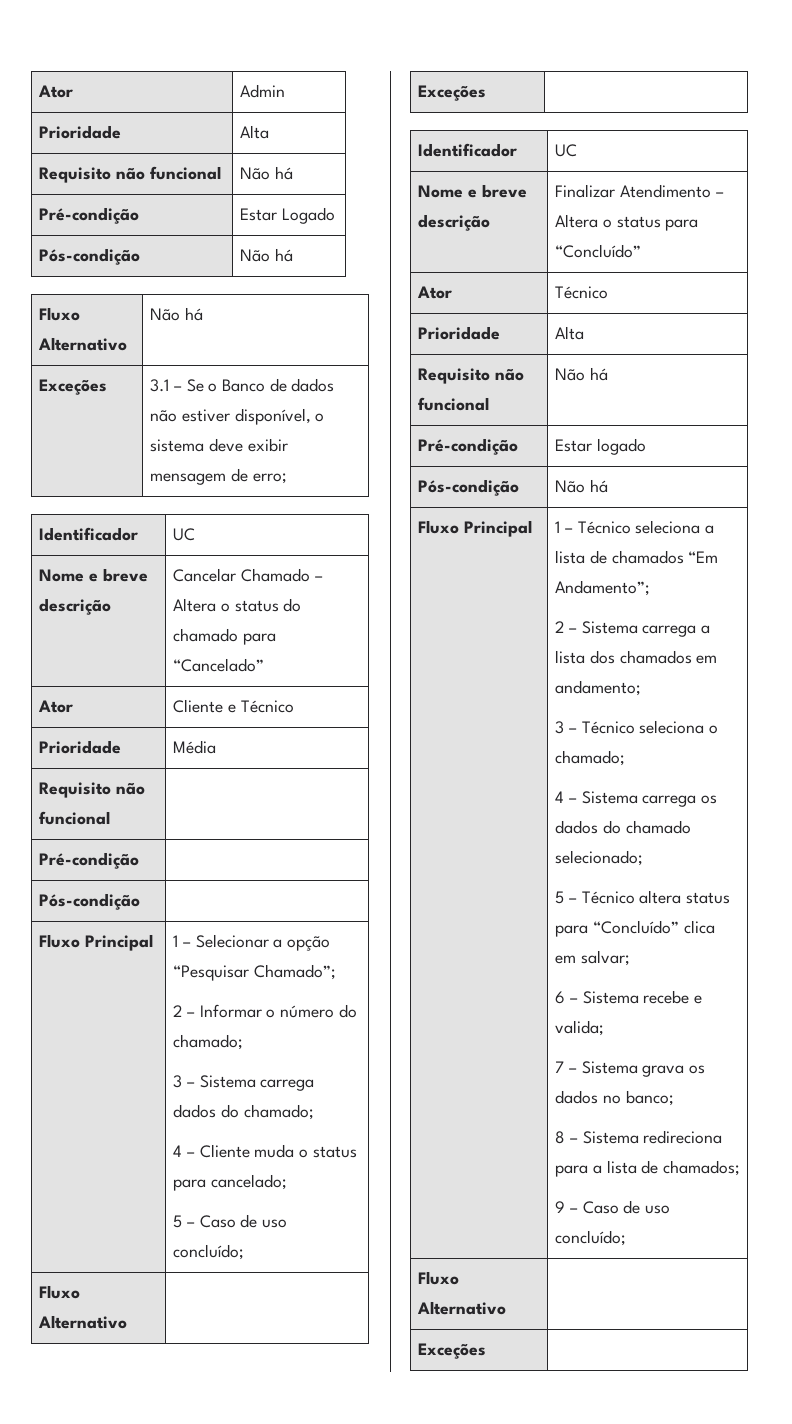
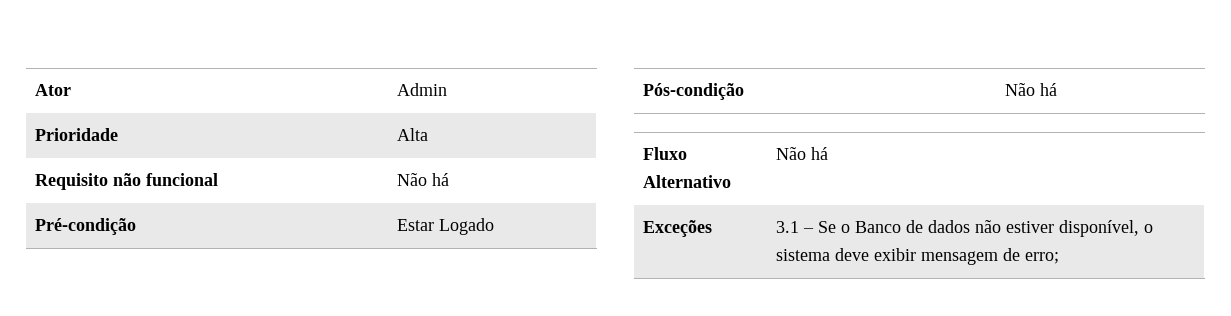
[39,527,139,541] [173,528,196,541] [39,568,148,582] [39,598,112,615] [173,568,323,582] [173,598,302,612] [173,628,276,645] [173,658,265,672] [38,700,74,713] [173,699,294,713] [39,740,122,754] [173,740,217,754] [39,782,145,798] [39,811,111,825] [39,852,140,869] [39,893,141,910] [39,934,153,951] [173,934,330,951] [173,964,336,981] [173,1004,357,1018] [173,1034,244,1050] [173,1075,315,1091] [173,1104,314,1120] [173,1144,357,1158] [173,1174,287,1191] [173,1214,287,1228] [173,1244,245,1260] [39,1285,81,1299] [38,1315,128,1329] [418,85,487,101] [418,143,518,157] [555,144,578,157] [418,184,527,198] [418,214,491,231] [555,184,724,198] [555,214,699,231] [555,244,642,258] [417,286,453,299] [555,286,609,299] [418,326,501,340] [555,326,585,340] [418,368,524,384] [418,397,490,411] [555,367,608,381] [418,438,519,455] [555,438,646,455] [418,479,520,496] [555,479,608,493] [418,520,532,537] [555,520,714,534] [555,550,719,564] [555,580,651,596] [555,621,710,637] [555,650,718,664] [555,680,642,696] [555,720,718,734] [555,750,626,766] [555,791,717,807] [555,820,691,834] [555,850,644,866] [555,890,730,904] [555,920,715,937] [555,950,630,966] [555,990,702,1004] [555,1020,605,1036] [555,1061,705,1077] [555,1090,674,1106] [555,1130,723,1144] [555,1160,740,1177] [555,1200,670,1214] [555,1230,627,1246] [418,1271,460,1285] [417,1301,507,1315] [418,1343,487,1359] // Identificador | UC // Nome e breve descrição | Cancelar Chamado – Altera o status do chamado para “Cancelado” // Ator | Cliente e Técnico // Prioridade | Média // Requisito não funcional | // Pré-condição | // Pós-condição | // Fluxo Principal | 1 – Selecionar a opção “Pesquisar Chamado”; // 2 – Informar o número do chamado; // 3 – Sistema carrega dados do chamado; // 4 – Cliente muda o status para cancelado; // 5 – Caso de uso concluído; // Fluxo Alternativo | // Exceções | // Identificador | UC // Nome e breve descrição | Finalizar Atendimento – Altera o status para “Concluído” // Ator | Técnico // Prioridade | Alta // Requisito não funcional | Não há // Pré-condição | Estar logado // Pós-condição | Não há // Fluxo Principal | 1 – Técnico seleciona a lista de chamados “Em Andamento”; // 2 – Sistema carrega a lista dos chamados em andamento; // 3 – Técnico seleciona o chamado; // 4 – Sistema carrega os dados do chamado selecionado; // 5 – Técnico altera status para “Concluído” clica em salvar; // 6 – Sistema recebe e valida; // 7 – Sistema grava os dados no banco; // 8 – Sistema redireciona para a lista de chamados; // 9 – Caso de uso concluído; // Fluxo Alternativo | // Exceções | -> (1060, 258) none

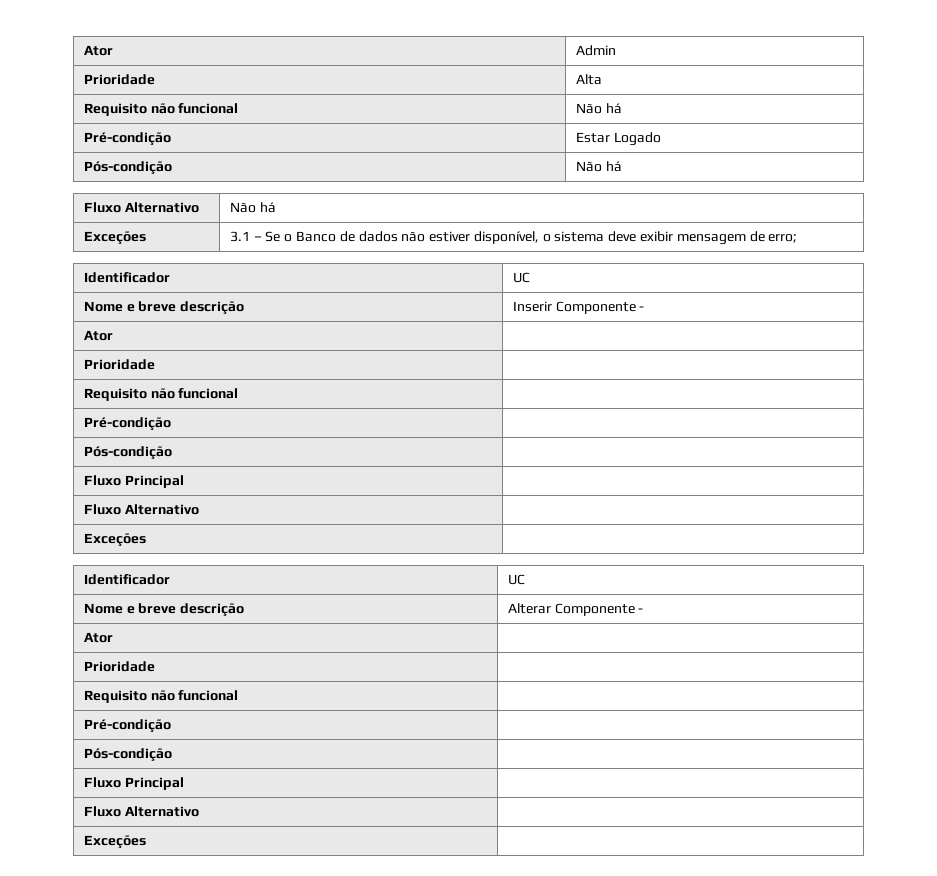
(1060, 258) none -> [83,272,170,283] [512,272,530,283] [83,301,245,315] [512,301,645,314] [83,330,113,341] [83,359,155,370] [83,388,239,401] [83,417,171,431] [83,446,172,460] [83,475,184,488] [83,504,199,515] [83,533,146,547] [83,574,170,585] [507,574,525,585] [83,603,245,617] [507,603,644,616] [83,632,113,643] [83,661,155,672] [83,690,239,703] [83,719,171,733] [83,748,172,762] [83,777,184,790] [83,806,199,817] [83,835,146,849] // Identificador | UC // Nome e breve descrição | Inserir Componente - // Ator | // Prioridade | // Requisito não funcional | // Pré-condição | // Pós-condição | // Fluxo Principal | // Fluxo Alternativo | // Exceções | // Identificador | UC // Nome e breve descrição | Alterar Componente - // Ator | // Prioridade | // Requisito não funcional | // Pré-condição | // Pós-condição | // Fluxo Principal | // Fluxo Alternativo | // Exceções |

